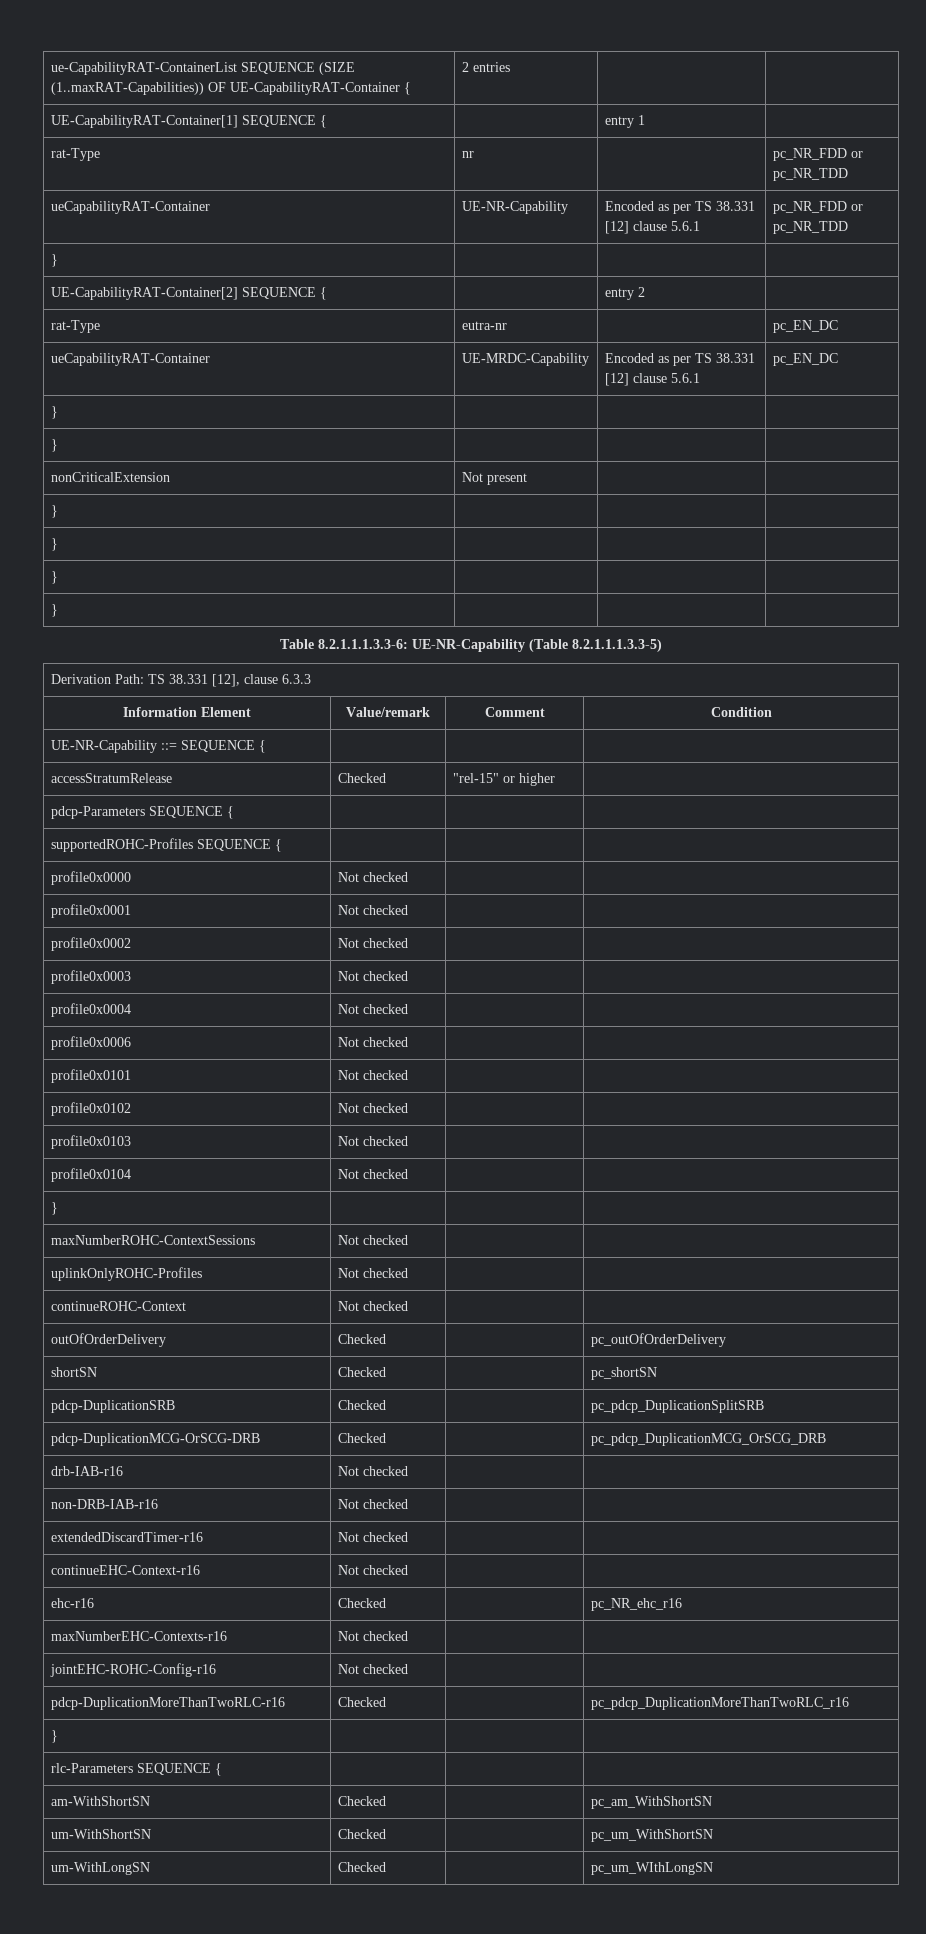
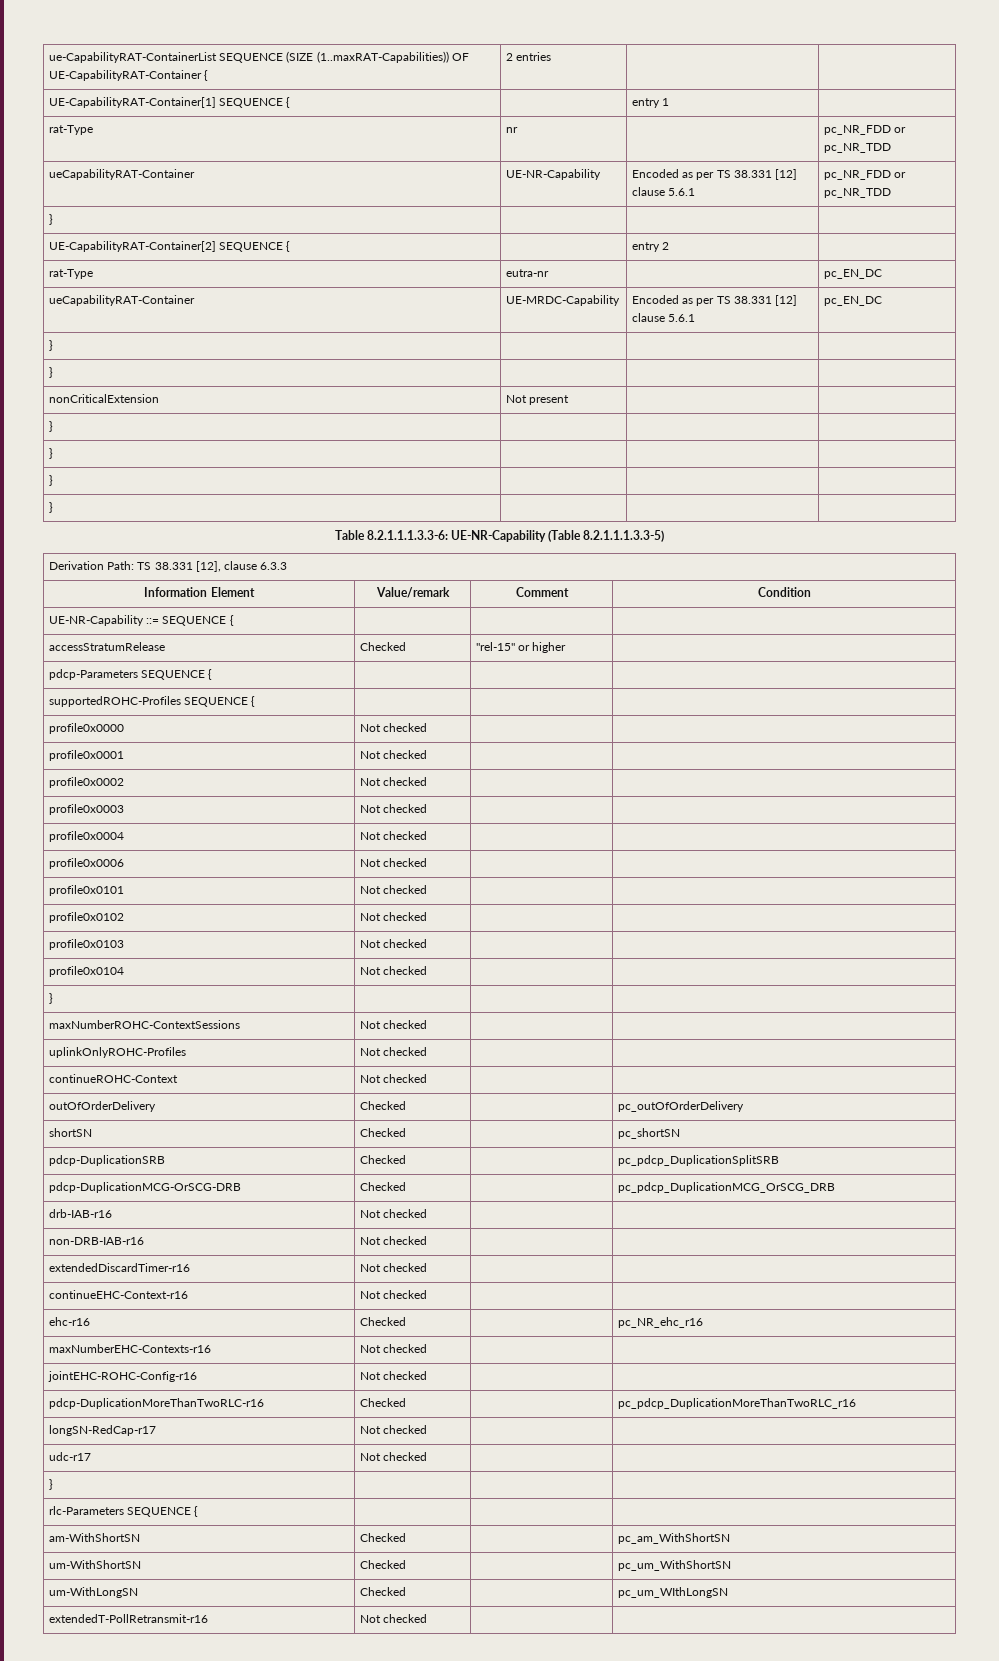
(849, 1703) none -> [48,1425,156,1436] [359,1425,428,1434] [48,1452,91,1461] [359,1452,428,1461] // longSN-RedCap-r17 | Not checked | | // udc-r17 | Not checked | |
(713, 1868) none -> [48,1614,208,1623] [359,1614,428,1623] // extendedT-PollRetransmit-r16 | Not checked | |

